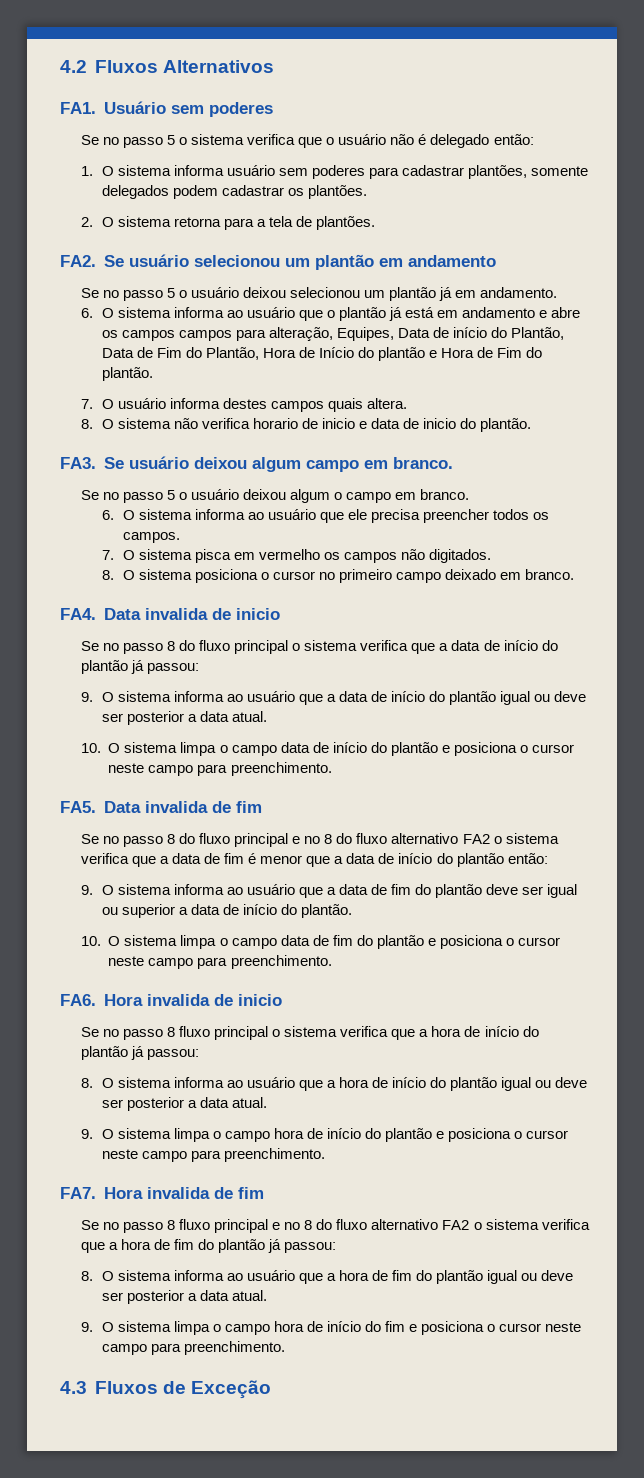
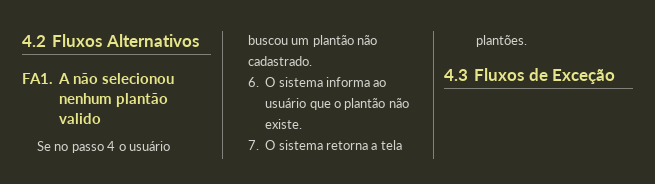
[103,101,273,117] [80,134,534,148] [80,165,589,179] [101,185,367,199] [80,216,376,230] [60,254,496,270] [80,287,558,301] Usuário sem poderes // Se no passo 5 o sistema verifica que o usuário não é delegado então: // 1. O sistema informa usuário sem poderes para cadastrar plantões, somente delegados podem cadastrar os plantões. // 2. O sistema retorna para a tela de plantões. // FA2. Se usuário selecionou um plantão em andamento // Se no passo 5 o usuário deixou selecionou um plantão já em andamento. -> [58,73,175,84] [59,93,169,107] [59,113,102,124] [36,141,170,153] [247,35,378,47] [247,56,312,66] A não selecionou nenhum plantão valido // Se no passo 4 o usuário buscou um plantão não cadastrado.
[389,307,581,321] [101,327,565,341] [101,347,543,361] [101,367,153,381] [80,398,408,412] [80,418,532,432] [60,456,453,472] [80,489,470,503] [101,509,550,523] [122,532,180,543] [101,549,492,563] [101,569,575,583] [60,608,280,620] [80,640,558,654] [80,660,199,674] [80,691,587,705] [101,711,267,725] [80,742,575,756] [108,762,332,776] [60,801,262,813] [80,833,559,847] [80,853,548,867] [80,884,578,898] [101,904,353,918] [80,935,561,949] [108,955,332,969] [60,994,282,1006] [80,1026,539,1040] [80,1046,199,1060] [80,1077,588,1091] [101,1097,267,1111] [80,1128,569,1142] [101,1148,325,1162] [60,1187,264,1199] [80,1219,590,1233] [80,1239,337,1253] [80,1270,574,1284] [101,1290,267,1304] [80,1321,582,1335] [101,1341,285,1355] já está em andamento e abre os campos campos para alteração, Equipes, Data de início do Plantão, Data de Fim do Plantão, Hora de Início do plantão e Hora de Fim do plantão. // 7. O usuário informa destes campos quais altera. // 8. O sistema não verifica horario de inicio e data de inicio do plantão. // FA3. Se usuário deixou algum campo em branco. // Se no passo 5 o usuário deixou algum o campo em branco. // 6. O sistema informa ao usuário que ele precisa preencher todos os campos. // 7. O sistema pisca em vermelho os campos não digitados. // 8. O sistema posiciona o cursor no primeiro campo deixado em branco. // FA4. Data invalida de inicio // Se no passo 8 do fluxo principal o sistema verifica que a data de início do plantão já passou: // 9. O sistema informa ao usuário que a data de início do plantão igual ou deve ser posterior a data atual. // 10. O sistema limpa o campo data de início do plantão e posiciona o cursor neste campo para preenchimento. // FA5. Data invalida de fim // Se no passo 8 do fluxo principal e no 8 do fluxo alternativo FA2 o sistema verifica que a data de fim é menor que a data de início do plantão então: // 9. O sistema informa ao usuário que a data de fim do plantão deve ser igual ou superior a data de início do plantão. // 10. O sistema limpa o campo data de fim do plantão e posiciona o cursor neste campo para preenchimento. // FA6. Hora invalida de inicio // Se no passo 8 fluxo principal o sistema verifica que a hora de início do plantão já passou: // 8. O sistema informa ao usuário que a hora de início do plantão igual ou deve ser posterior a data atual. // 9. O sistema limpa o campo hora de início do plantão e posiciona o cursor neste campo para preenchimento. // FA7. Hora invalida de fim // Se no passo 8 fluxo principal e no 8 do fluxo alternativo FA2 o sistema verifica que a hora de fim do plantão já passou: // 8. O sistema informa ao usuário que a hora de fim do plantão igual ou deve ser posterior a data atual. // 9. O sistema limpa o campo hora de início do fim e posiciona o cursor neste campo para preenchimento. -> [388,98,409,108] [265,119,303,129] [247,140,402,150] [476,35,528,47] não existe. // 7. O sistema retorna a tela plantões.

